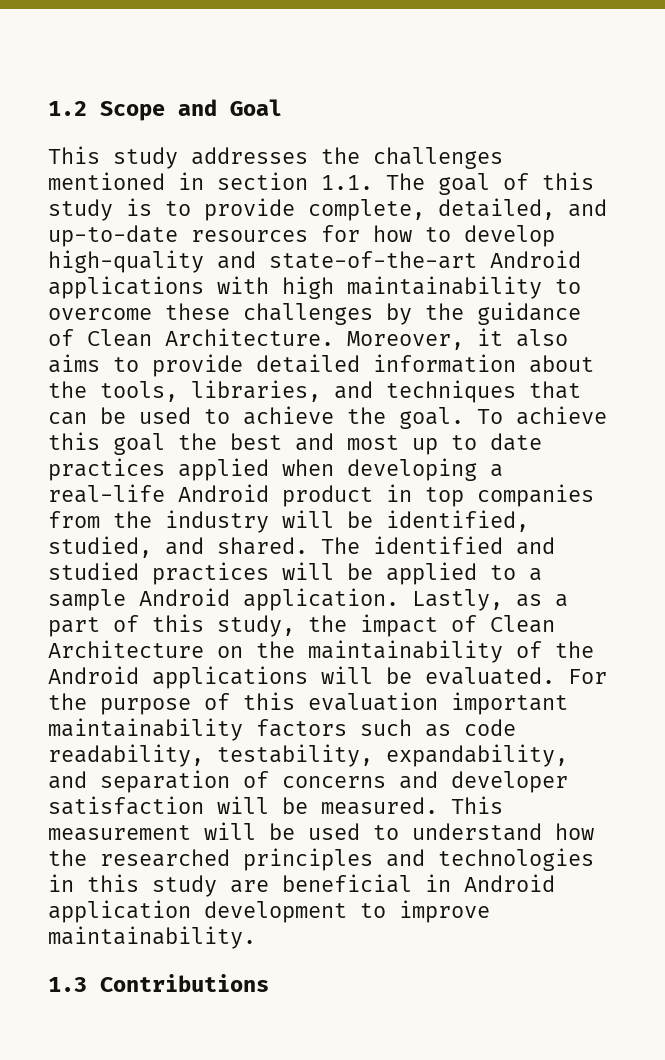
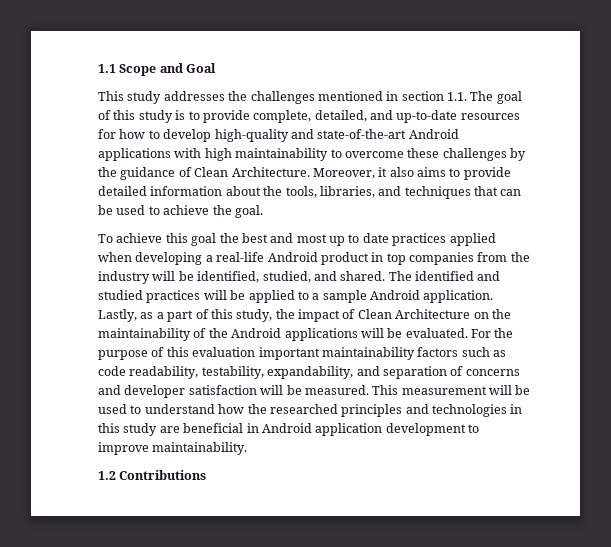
[48,101,87,116] 1.2 -> [98,64,116,73] 1.1
(464, 418) none -> (263, 211) //
[48,977,87,992] 1.3 -> [98,471,116,480] 1.2

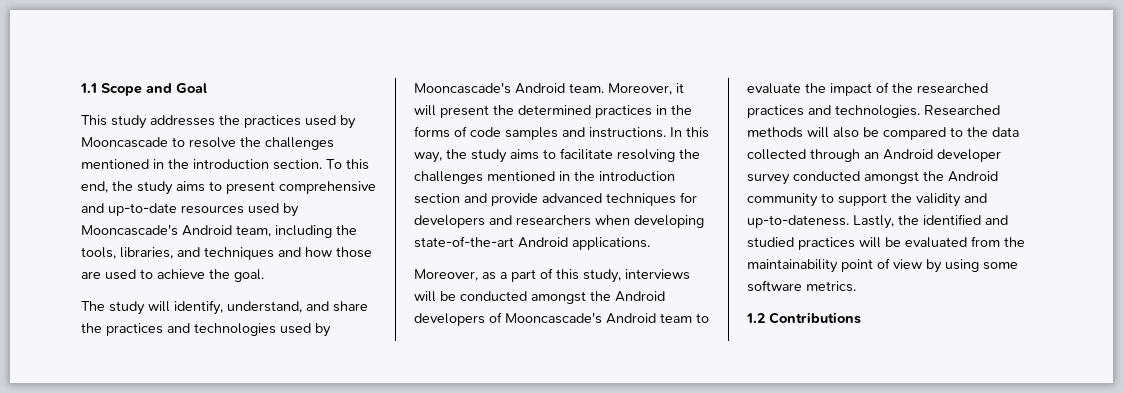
[250,91,522,104] [98,110,520,123] [98,129,459,142] [98,148,526,161] [98,167,511,180] [98,186,261,196] challenges mentioned in section 1.1. The goal of this study is to provide complete, detailed, and up-to-date resources for how to develop high-quality and state-of-the-art Android applications with high maintainability to overcome these challenges by the guidance of Clean Architecture. Moreover, it also aims to provide detailed information about -> [244,115,356,129] [81,137,334,150] [81,159,369,170] [81,181,376,195] [81,203,299,217] [81,224,332,238] practices used by Mooncascade to resolve the challenges mentioned in the introduction section. To this end, the study aims to present comprehensive and up-to-date resources used by Mooncascade's Android team, including
[474,186,522,196] [98,205,113,215] that can be -> [278,247,372,258] [81,271,101,279] and how those are
[98,233,496,246] [98,252,530,265] [98,271,412,284] To achieve this goal the best and most up to date practices applied when developing a real-life Android product in top companies from the industry will be identified, studied, and shared. The -> [81,300,368,315] [81,323,331,337] [414,82,684,95] [414,105,692,118] [414,126,709,140] [414,148,700,163] [414,171,675,184] [414,192,697,206] [414,215,704,228] [414,236,650,250] [414,268,690,283] [414,291,665,304] [414,312,709,326] [747,82,988,96] [747,105,1000,118] [747,127,1019,140] [747,149,1001,162] [747,171,998,185] [747,193,987,207] [747,215,919,229] The study will identify, understand, and share the practices and technologies used by Mooncascade's Android team. Moreover, it will present the determined practices in the forms of code samples and instructions. In this way, the study aims to facilitate resolving the challenges mentioned in the introduction section and provide advanced techniques for developers and researchers when developing state-of-the-art Android applications. // Moreover, as a part of this study, interviews will be conducted amongst the Android developers of Mooncascade's Android team to evaluate the impact of the researched practices and technologies. Researched methods will also be compared to the data collected through an Android developer survey conducted amongst the Android community to support the validity and up-to-dateness. Lastly, the
[248,290,494,303] [98,309,511,322] [98,328,514,341] [98,347,506,360] [98,366,520,379] [98,385,531,398] [98,404,523,417] [98,423,479,436] [98,442,248,455] applied to a sample Android application. Lastly, as a part of this study, the impact of Clean Architecture on the maintainability of the Android applications will be evaluated. For the purpose of this evaluation important maintainability factors such as code readability, testability, expandability, and separation of concerns and developer satisfaction will be measured. This measurement will be used to understand how the researched principles and technologies in this study are beneficial in Android application development to improve maintainability. -> [905,236,1025,248] [747,258,1018,273] [747,280,856,292] evaluated from the maintainability point of view by using some software metrics.

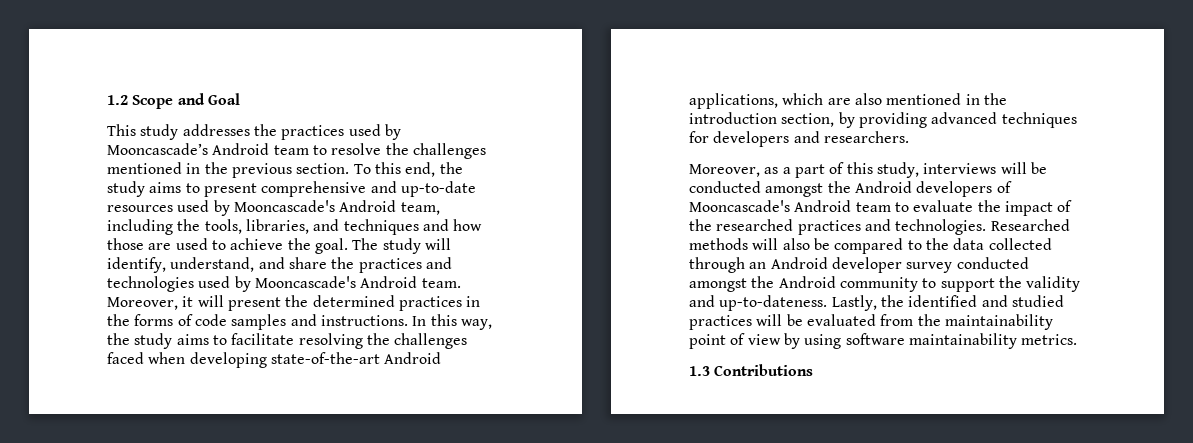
[80,83,97,93] 1.1 -> [107,95,128,105] 1.2
[81,137,168,148] Mooncascade -> [107,143,309,155] Mooncascade’s Android team
[193,159,269,169] introduction -> [231,163,292,178] previous
(264, 275) // -> (348, 246) none
[487,171,675,181] [414,193,538,206] mentioned in the introduction section and provide -> [107,352,442,368] [689,93,1007,109] [689,112,927,128] faced when developing state-of-the-art Android applications, which are also mentioned in the introduction section, by providing
[516,215,704,228] [414,236,650,250] researchers when developing state-of-the-art Android applications. -> [823,131,909,143] researchers.
[983,262,1018,270] [747,280,802,292] some software -> [845,333,1017,349] software maintainability
[746,313,765,323] 1.2 -> [689,366,710,376] 1.3

